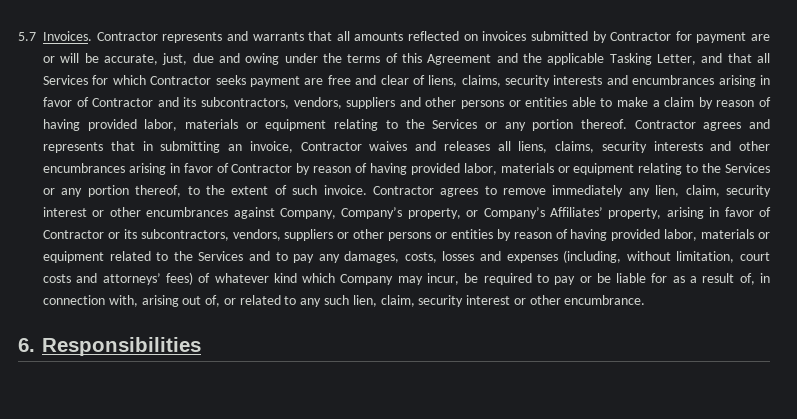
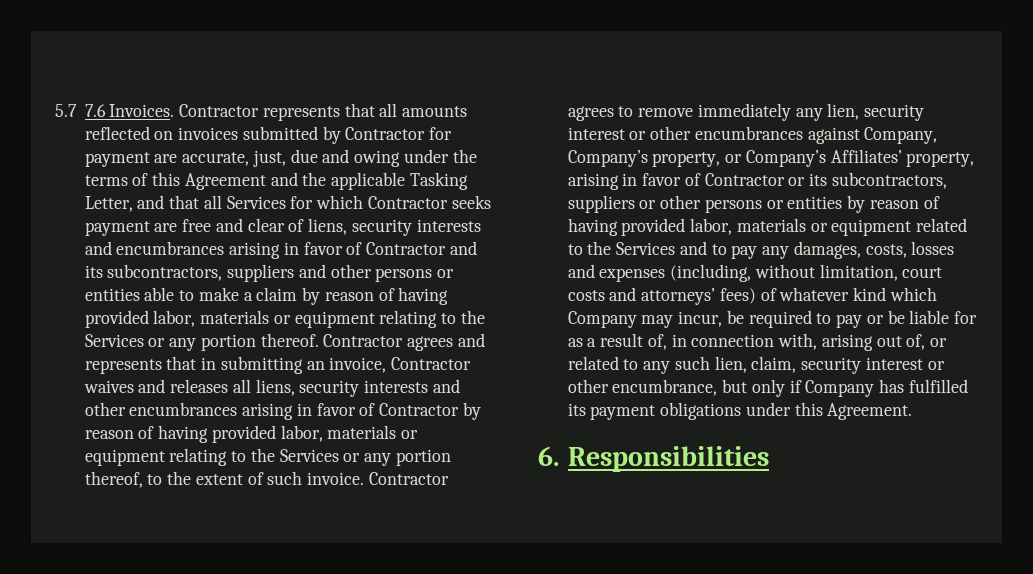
(36, 36) none -> [84,104,106,117] 7.6
[226,31,304,41] and warrants -> (340, 113) none
[43,53,99,63] or will be -> (178, 158) none
[461,75,501,87] claims, -> (348, 226) none
[293,97,342,109] vendors, -> (223, 272) none
[555,141,594,153] claims, -> (295, 387) none
[685,185,720,197] claim, -> (860, 111) none
[232,229,281,241] vendors, -> (947, 180) none
[564,295,646,305] encumbrance. -> [612,379,968,397] [567,402,913,420] encumbrance, but only if Company has fulfilled its payment obligations under this Agreement.

